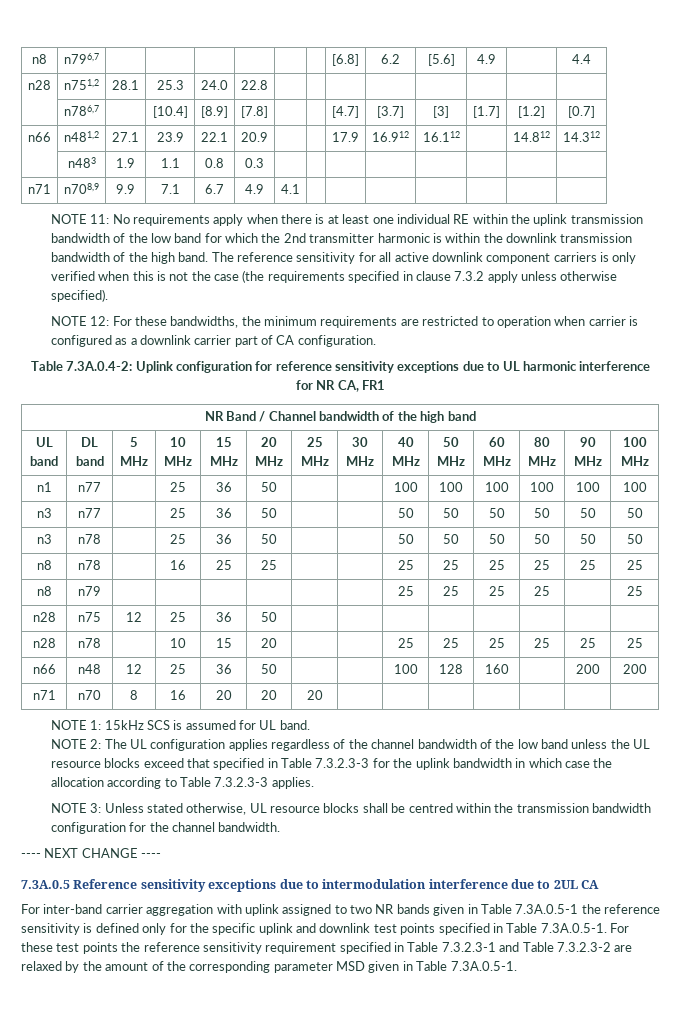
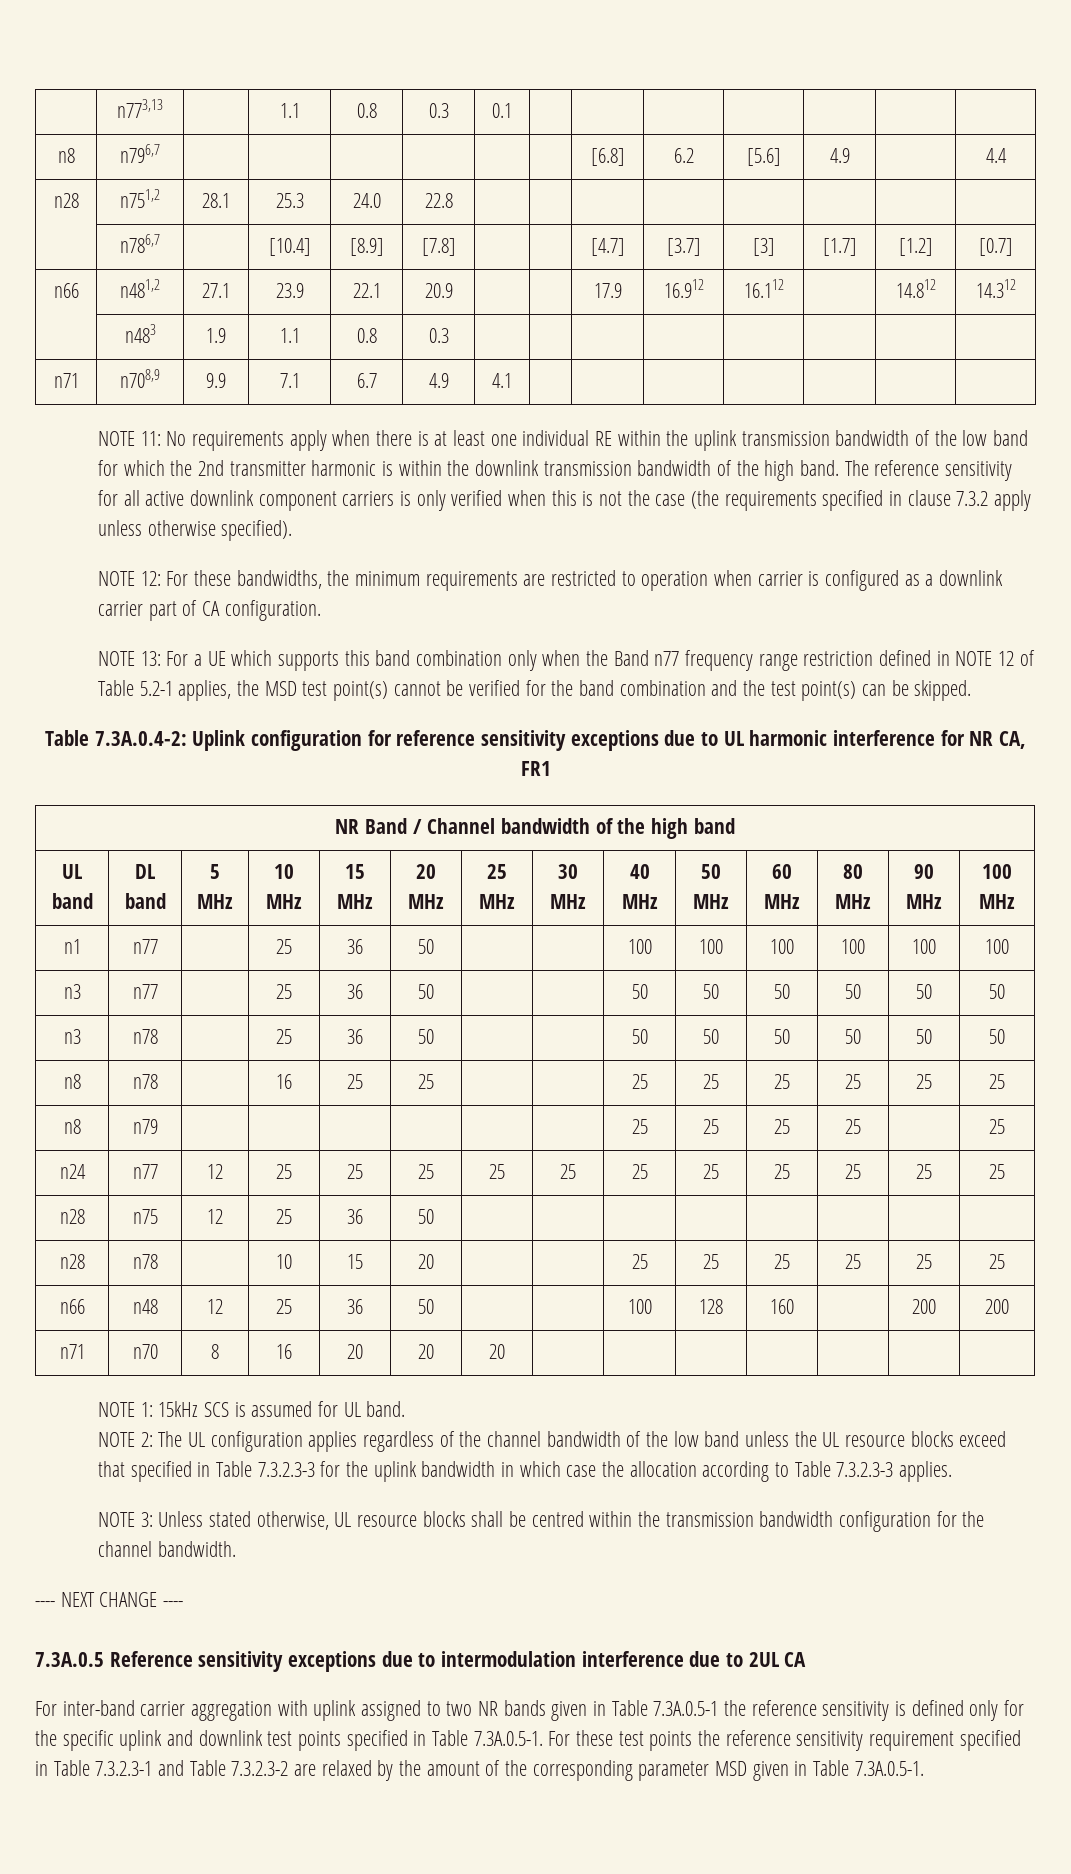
(32, 59) none -> [117,99,163,118] [279,103,300,118] [356,103,377,118] [428,103,449,118] [492,103,512,118] | n773,13 | | 1.1 | 0.8 | 0.3 | 0.1 | | | | | | | //
(376, 341) none -> [98,650,1035,671] [98,680,972,701] // NOTE 13: For a UE which supports this band combination only when the Band n77 frequency range restriction defined in NOTE 12 of Table 5.2-1 applies, the MSD test point(s) cannot be verified for the band combination and the test point(s) can be skipped.
(643, 591) none -> [59,1164,86,1179] [132,1164,158,1179] [207,1164,223,1179] [276,1164,292,1179] [347,1164,363,1179] [418,1164,434,1179] [489,1164,505,1179] [560,1164,576,1179] [631,1164,648,1179] [703,1164,719,1179] [774,1164,790,1179] [845,1164,861,1179] [916,1164,932,1179] [989,1164,1005,1179] // n24 | n77 | 12 | 25 | 25 | 25 | 25 | 25 | 25 | 25 | 25 | 25 | 25 | 25

